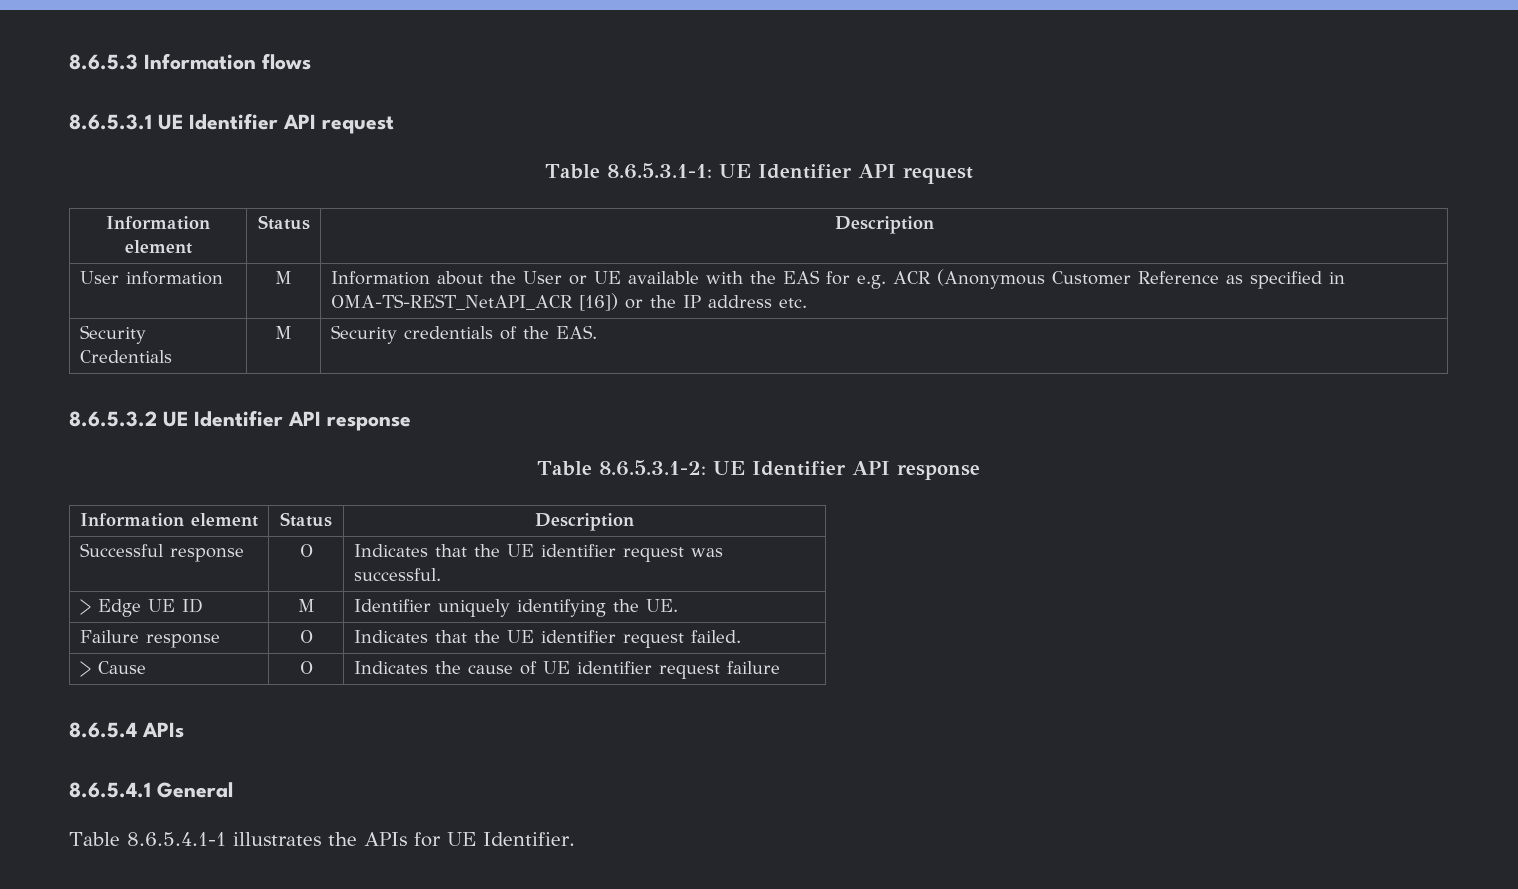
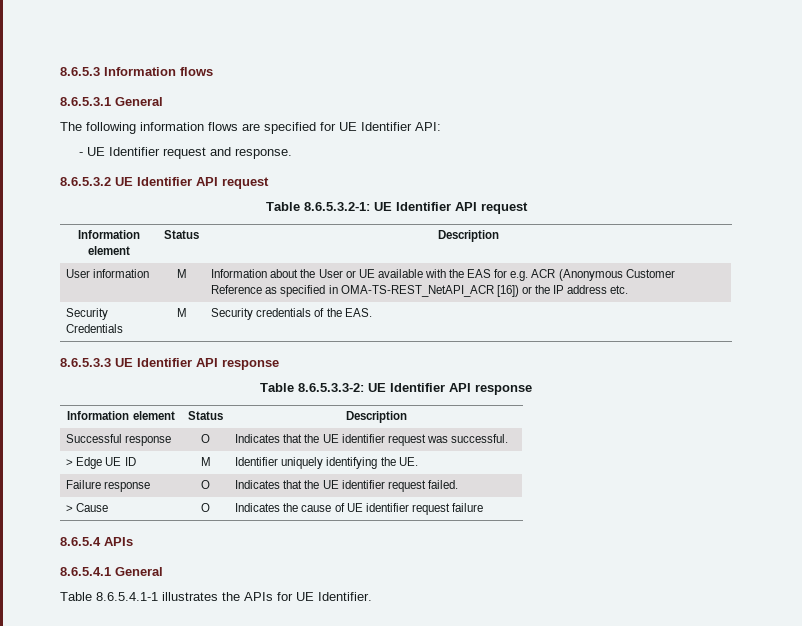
(152, 122) none -> [115,97,163,106] [60,122,441,134] [79,147,293,159] [60,177,111,186] General // The following information flows are specified for UE Identifier API: // - UE Identifier request and response. // 8.6.5.3.2
[606,163,712,179] 8.6.5.3.1-1: -> [303,202,370,211] 8.6.5.3.2-1:
[69,411,157,427] 8.6.5.3.2 -> [60,358,111,367] 8.6.5.3.3
[598,460,706,476] 8.6.5.3.1-2: -> [298,383,364,392] 8.6.5.3.3-2:

